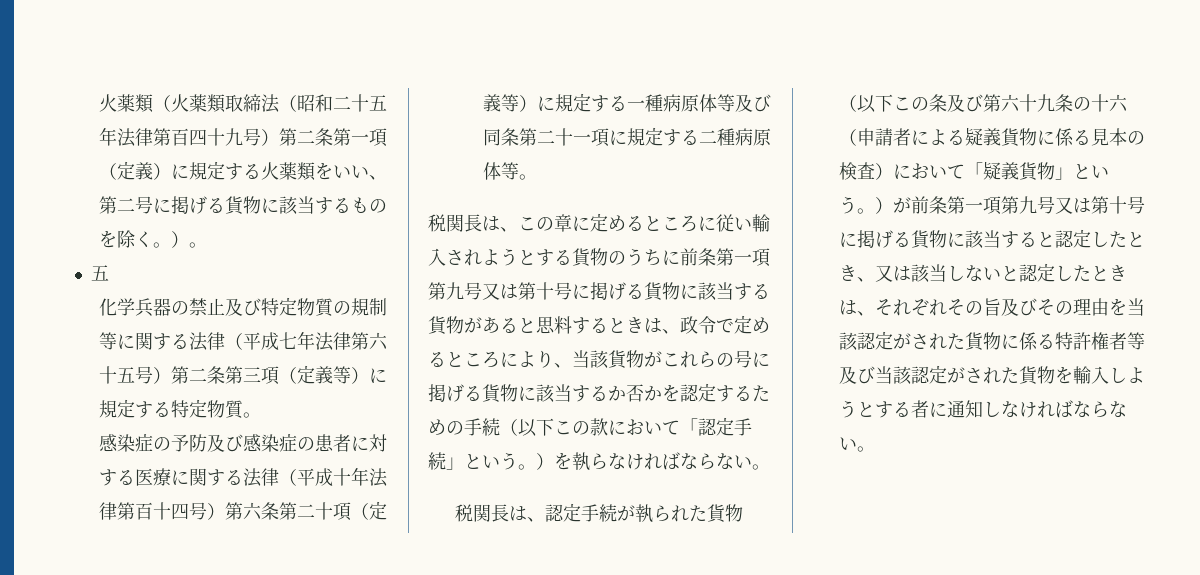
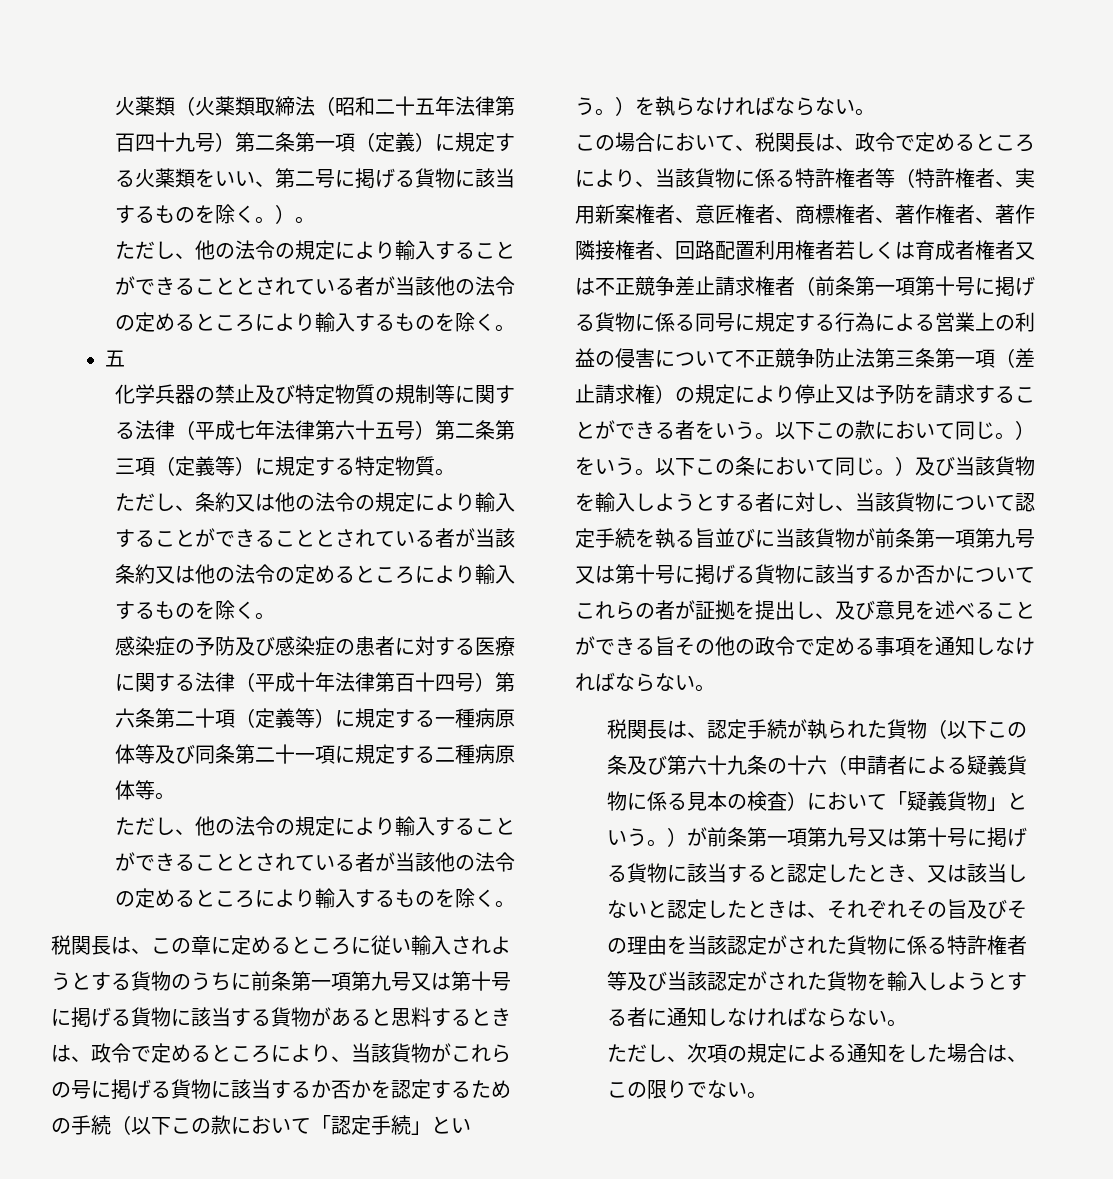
(207, 245) none -> [115,240,516,261] [115,276,516,296] [115,312,516,333] // ただし、他の法令の規定により輸入することができることとされている者が当該他の法令の定めるところにより輸入するものを除く。
(261, 415) none -> [115,492,516,513] [115,528,516,548] [115,564,516,585] [115,600,276,620] // ただし、条約又は他の法令の規定により輸入することができることとされている者が当該条約又は他の法令の定めるところにより輸入するものを除く。
(537, 177) none -> [115,816,516,837] [115,852,516,872] [115,888,516,909] // ただし、他の法令の規定により輸入することができることとされている者が当該他の法令の定めるところにより輸入するものを除く。
(770, 467) none -> [575,132,1035,152] [575,168,1035,188] [575,204,1035,224] [575,240,1035,260] [575,276,1035,297] [575,312,1035,332] [575,348,1035,368] [575,384,1035,404] [575,420,1035,440] [575,456,1035,476] [575,492,1035,513] [575,528,1035,548] [575,564,1035,585] [575,600,1035,620] [575,636,1035,656] [575,672,715,692] // この場合において、税関長は、政令で定めるところにより、当該貨物に係る特許権者等（特許権者、実用新案権者、意匠権者、商標権者、著作権者、著作隣接権者、回路配置利用権者若しくは育成者権者又は不正競争差止請求権者（前条第一項第十号に掲げる貨物に係る同号に規定する行為による営業上の利益の侵害について不正競争防止法第三条第一項（差止請求権）の規定により停止又は予防を請求することができる者をいう。以下この款において同じ。）をいう。以下この条において同じ。）及び当該貨物を輸入しようとする者に対し、当該貨物について認定手続を執る旨並びに当該貨物が前条第一項第九号又は第十号に掲げる貨物に該当するか否かについてこれらの者が証拠を提出し、及び意見を述べることができる旨その他の政令で定める事項を通知しなければならない。
(876, 449) none -> [607,1043,1028,1063] [607,1079,768,1099] // ただし、次項の規定による通知をした場合は、この限りでない。

